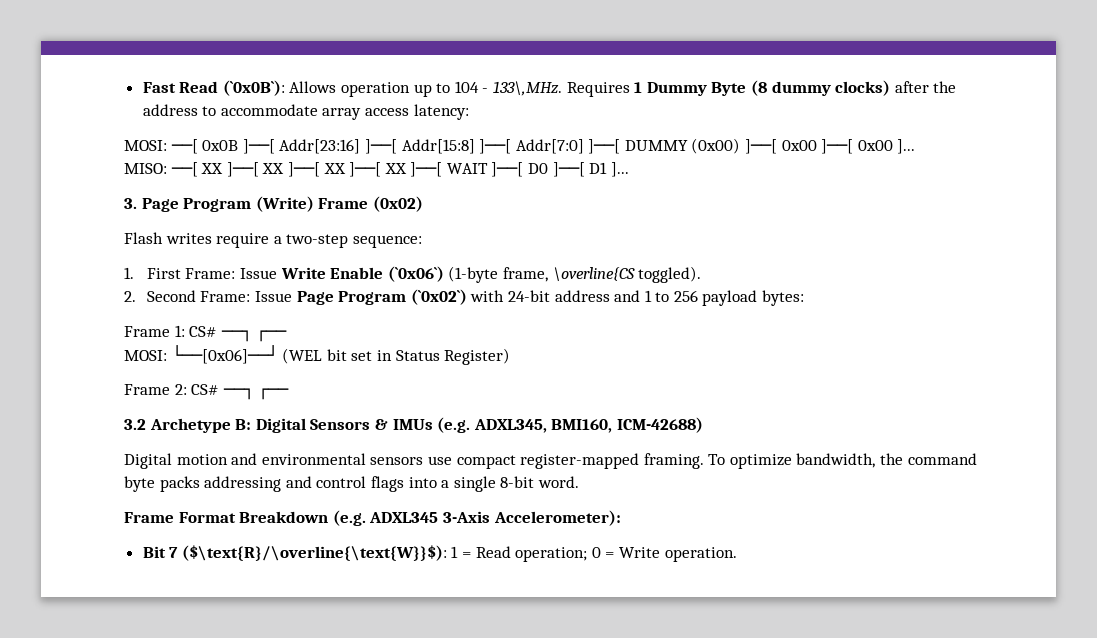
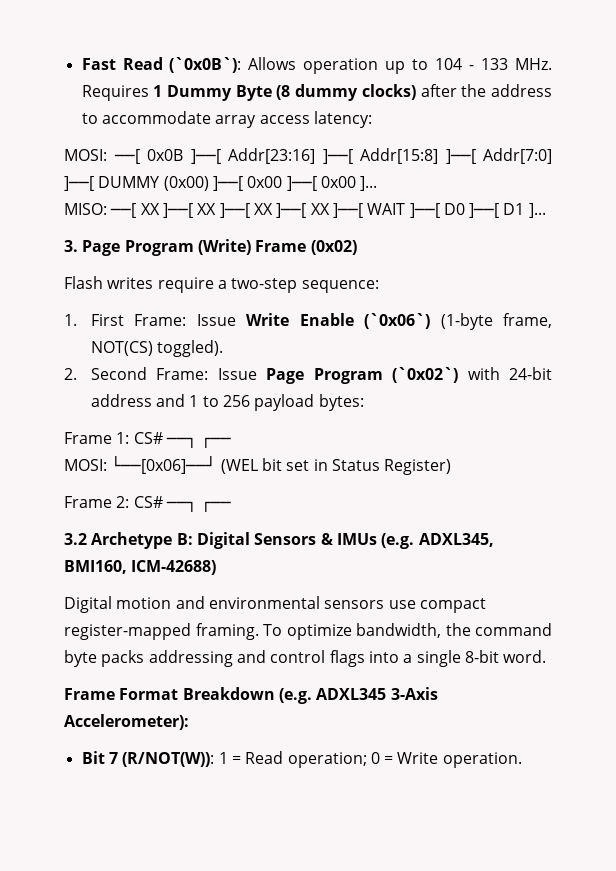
[493,81,563,96] 133\,MHz. -> [481,58,552,70] 133 MHz.
[552,267,635,282] \overline{CS -> [90,341,153,356] NOT(CS)
[181,545,447,561] ($\text{R}/\overline{\text{W}}$): -> [122,752,215,767] (R/NOT(W)):

